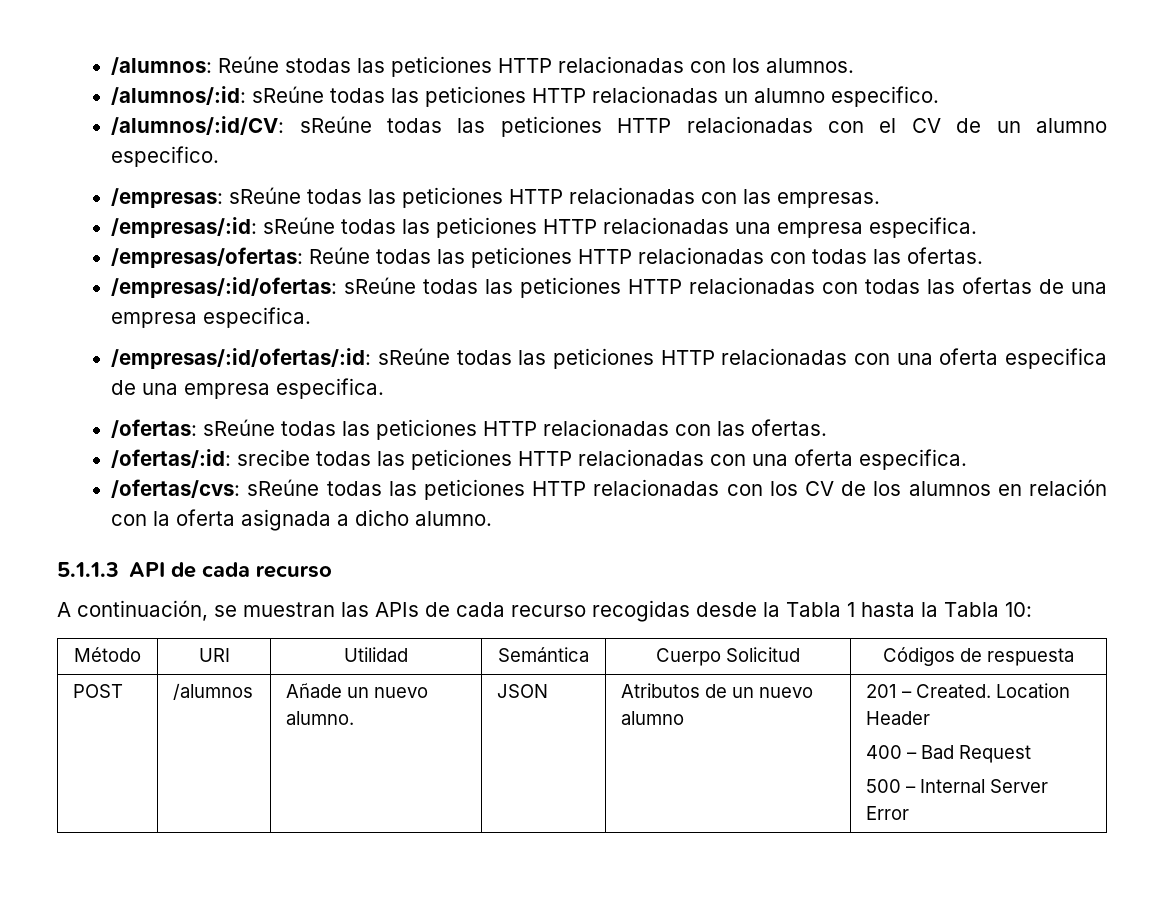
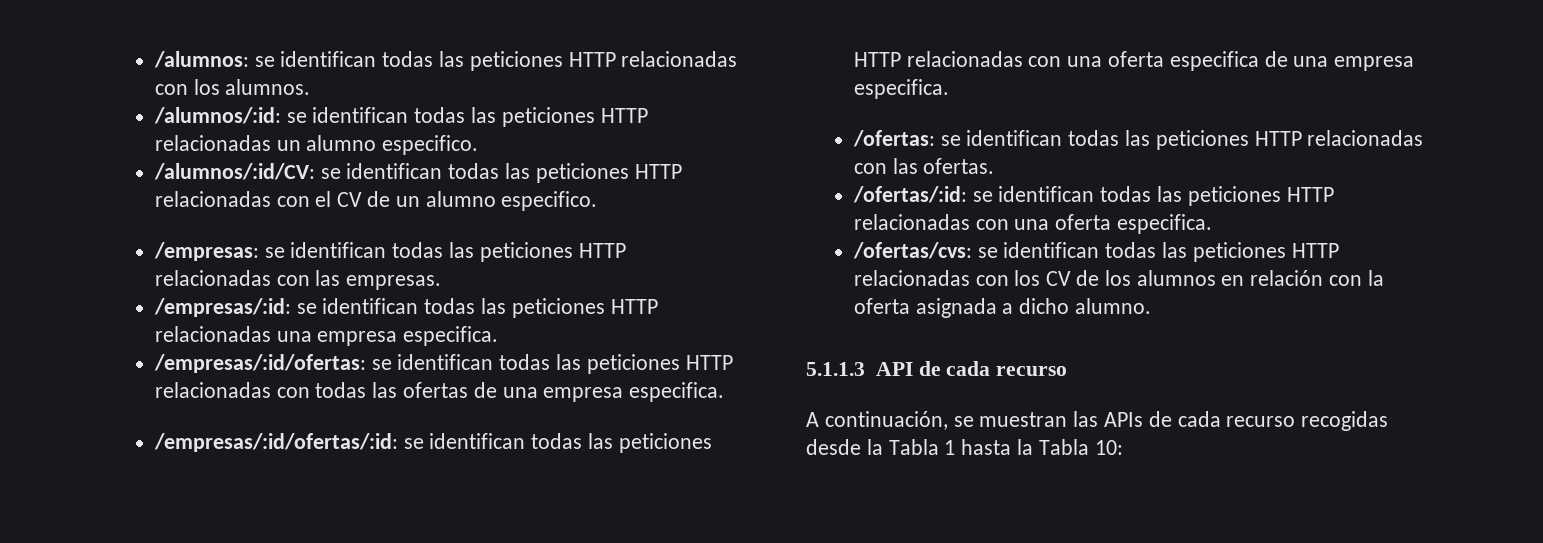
[218,56,352,73] Reúne stodas -> [254,51,434,67] se identifican todas
[252,86,325,103] sReúne -> [286,107,409,123] se identifican
[299,116,372,133] sReúne -> [320,163,443,179] se identifican
[229,187,302,204] sReúne -> [264,242,387,258] se identifican
[263,217,336,234] sReúne -> [296,298,419,314] se identifican
[111,247,984,268] // /empresas/ofertas: Reúne todas las peticiones HTTP relacionadas con todas las ofertas. -> (499, 336) none
[344,277,417,294] sReúne -> [371,354,494,370] se identifican
[377,348,450,365] sReúne -> [403,433,526,449] se identifican
[203,419,276,436] sReúne -> [940,130,1063,146] se identifican
[237,449,311,466] srecibe -> [972,186,1095,202] se identifican
[247,479,320,496] sReúne -> [977,242,1100,258] se identifican
[74,647,141,662] [198,648,230,662] [344,647,408,662] [498,647,589,662] [656,647,800,666] [883,647,1074,666] [73,684,124,698] [173,683,254,700] [286,683,429,698] [286,711,355,725] [497,684,549,698] [621,683,814,698] [621,711,685,725] [866,683,1071,698] [866,711,931,725] [866,745,1032,763] [866,779,1049,793] [866,806,910,820] // Método | URI | Utilidad | Semántica | Cuerpo Solicitud | Códigos de respuesta // POST | /alumnos | Añade un nuevo alumno. | JSON | Atributos de un nuevo alumno | 201 – Created. Location Header // 400 – Bad Request // 500 – Internal Server Error -> (1123, 447) none

